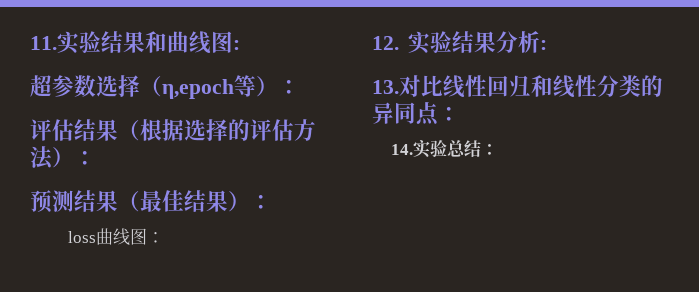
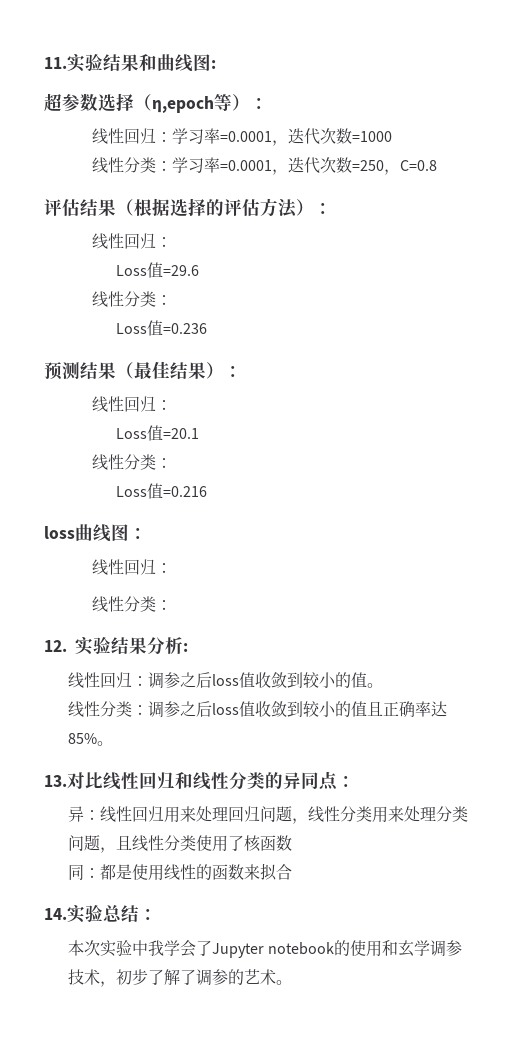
(300, 87) none -> [91,128,392,146] [91,157,437,175] // 线性回归：学习率=0.0001，迭代次数=1000 // 线性分类：学习率=0.0001，迭代次数=250，C=0.8
(96, 158) none -> [91,233,172,249] [115,262,199,278] [91,291,172,307] [115,320,207,336] // 线性回归： // Loss值=29.6 // 线性分类： // Loss值=0.236
[67,228,147,246] loss曲线图 -> [91,396,172,412] [115,425,199,441] [91,454,172,470] [115,483,207,499] [44,524,147,542] [91,559,172,575] [91,596,156,612] 线性回归： // Loss值=20.1 // 线性分类： // Loss值=0.216 // loss曲线图： // 线性回归： // 线性分类
(547, 45) none -> [67,672,383,689] [67,701,447,718] [67,733,113,746] // 线性回归：调参之后loss值收敛到较小的值。 // 线性分类：调参之后loss值收敛到较小的值且正确率达85%。
[390,140,498,158] 14.实验总结： -> [67,806,468,824] [67,835,292,853] [67,863,292,881] [44,905,157,923] [67,940,463,958] [67,969,292,987] 异：线性回归用来处理回归问题，线性分类用来处理分类问题，且线性分类使用了核函数 // 同：都是使用线性的函数来拟合 // 14.实验总结： // 本次实验中我学会了Jupyter notebook的使用和玄学调参技术，初步了解了调参的艺术。

